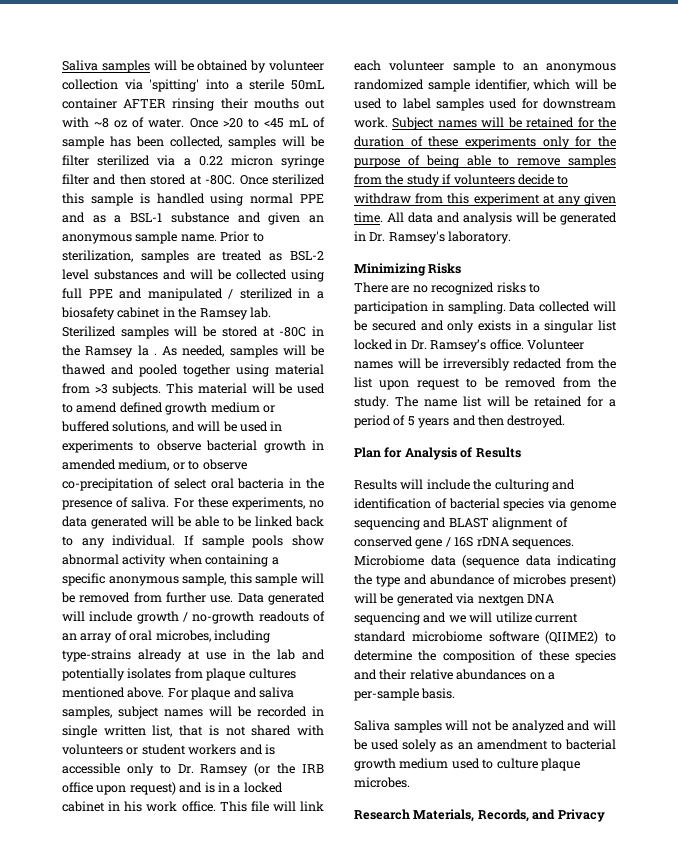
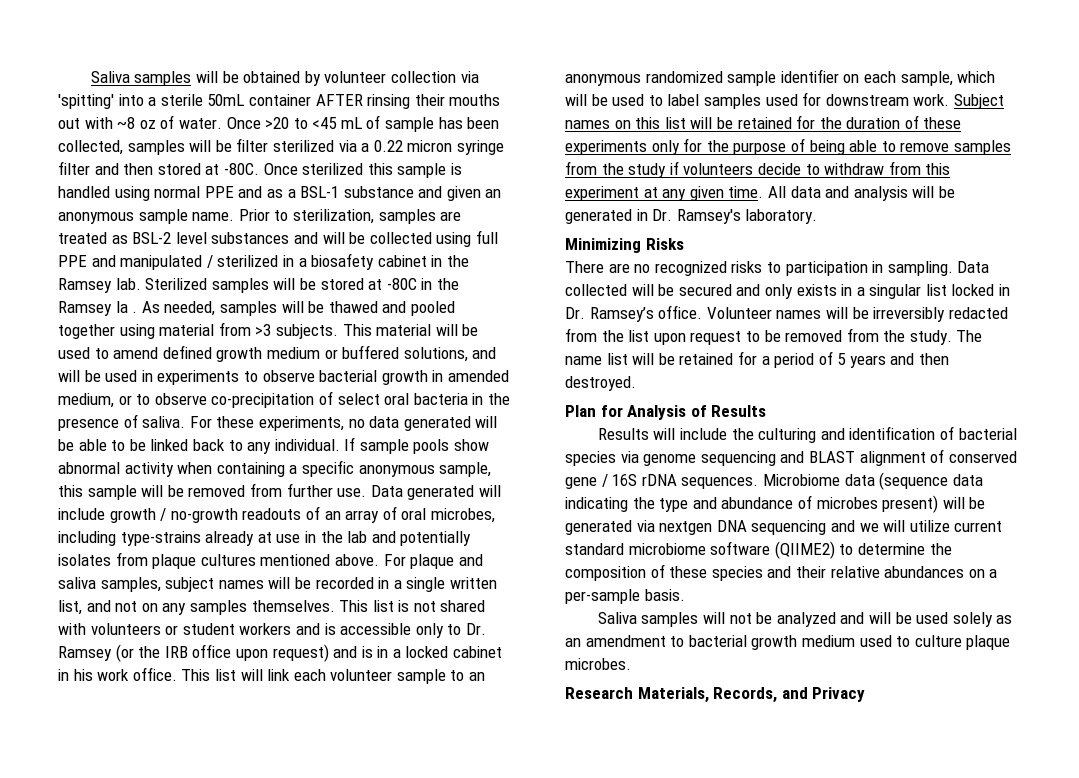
(324, 711) none -> [393,580,402,589] a
[179,725,204,736] that -> [86,600,394,615] and not on any samples themselves. This list
[250,801,269,812] file -> [214,669,236,681] list
[474,79,529,91] identifier, -> [780,69,953,86] identifier on each sample,
(477, 124) none -> [614,117,686,129] on this list

